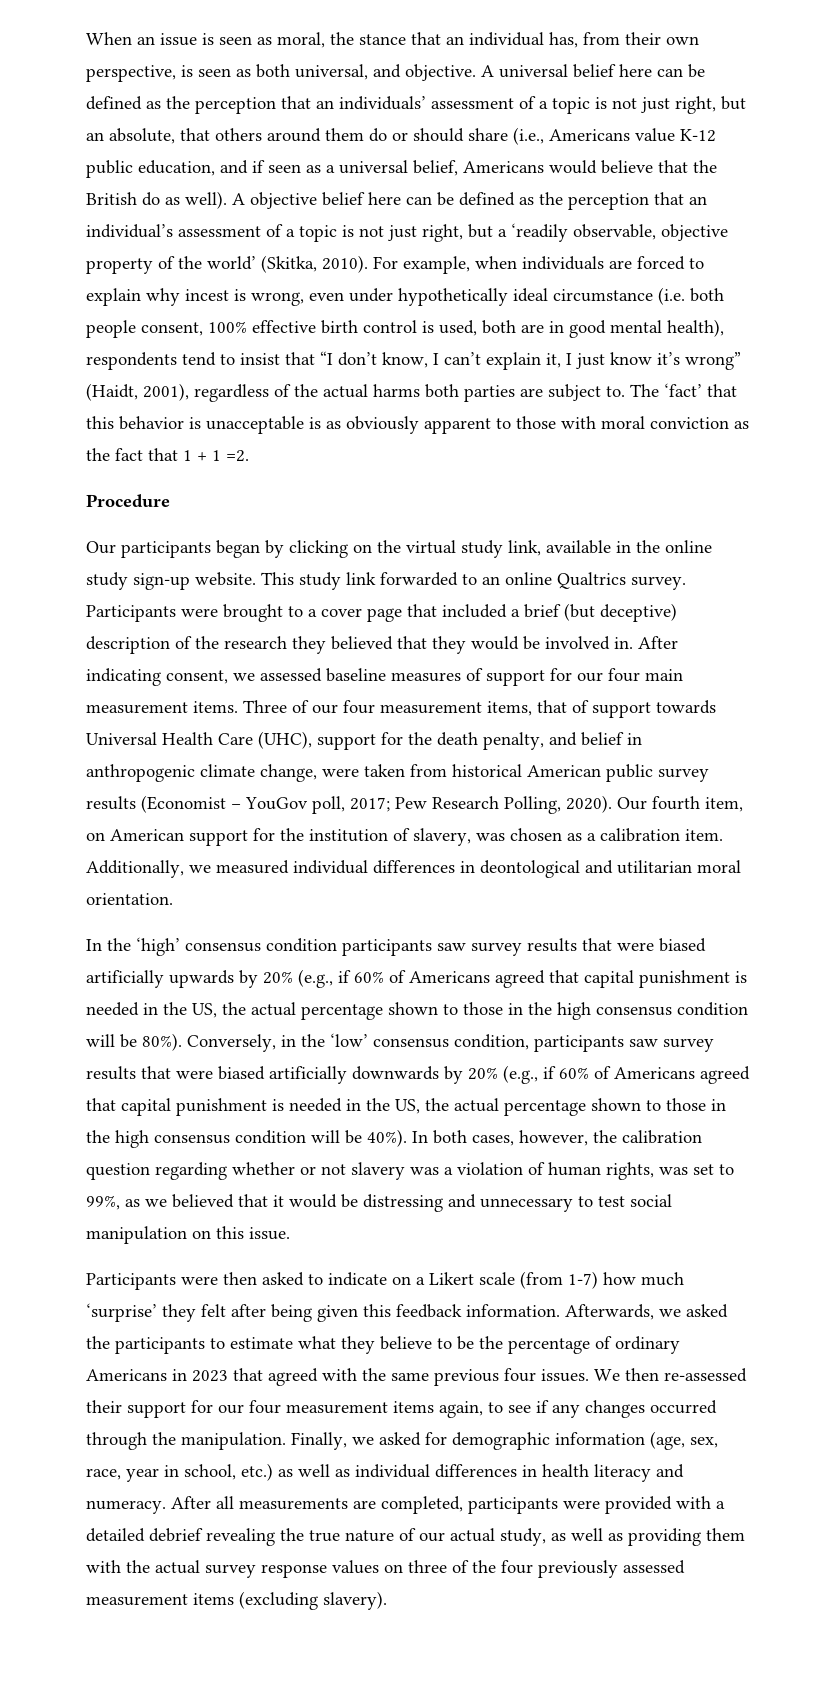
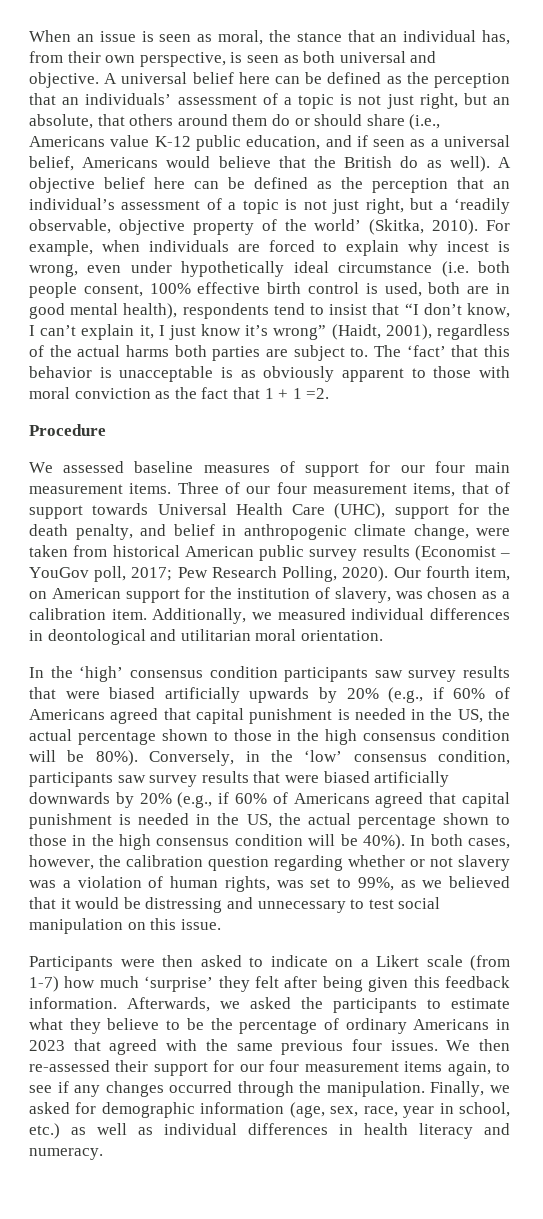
[295,64,368,80] universal, -> [339,51,406,63] universal
[86,540,712,558] [86,572,686,590] [86,603,677,622] [86,636,678,654] [86,668,255,686] Our participants began by clicking on the virtual study link, available in the online study sign-up website. This study link forwarded to an online Qualtrics survey. Participants were brought to a cover page that included a brief (but deceptive) description of the research they believed that they would be involved in. After indicating consent, we -> [29,462,53,473] We
[171,1496,725,1514] [86,1528,745,1546] [86,1560,685,1578] [86,1591,387,1610] After all measurements are completed, participants were provided with a detailed debrief revealing the true nature of our actual study, as well as providing them with the actual survey response values on three of the four previously assessed measurement items (excluding slavery). -> (103, 1154) none

